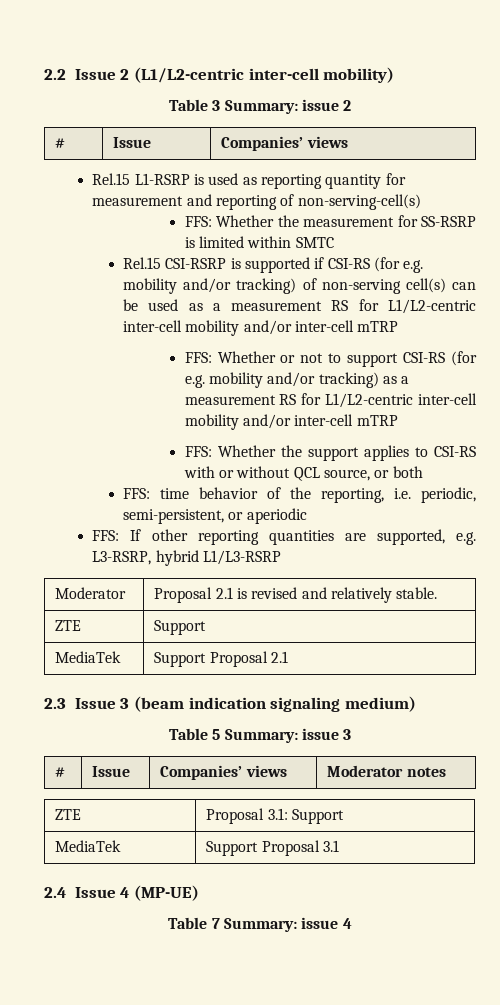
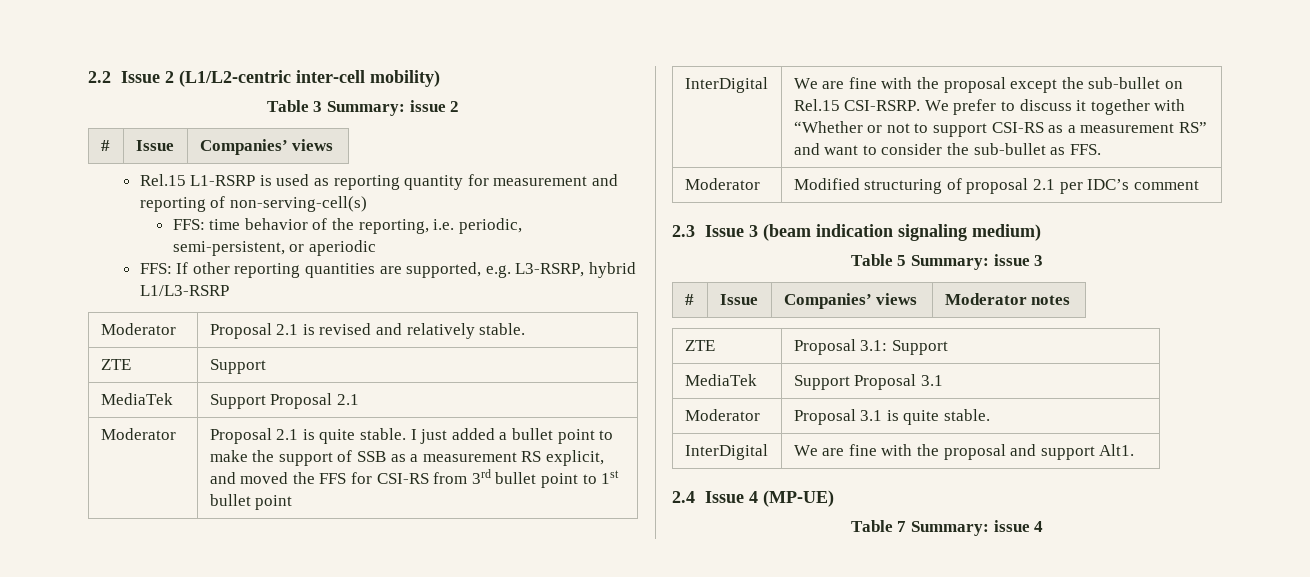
[184,215,476,227] [184,236,334,248] [123,257,424,273] [123,278,477,294] [123,299,476,314] [123,320,399,336] [184,351,477,367] [184,372,410,388] [184,393,477,408] [184,414,398,430] [184,445,476,461] [183,466,423,481] // FFS: Whether the measurement for SS-RSRP is limited within SMTC // Rel.15 CSI-RSRP is supported if CSI-RS (for e.g. mobility and/or tracking) of non-serving cell(s) can be used as a measurement RS for L1/L2-centric inter-cell mobility and/or inter-cell mTRP // FFS: Whether or not to support CSI-RS (for e.g. mobility and/or tracking) as a measurement RS for L1/L2-centric inter-cell mobility and/or inter-cell mTRP // FFS: Whether the support applies to CSI-RS with or without QCL source, or both -> (367, 204) none
(289, 657) none -> [100,428,176,440] [209,428,614,444] [209,450,604,466] [209,469,620,488] [209,494,293,510] [684,77,768,93] [793,77,1183,93] [793,99,1186,115] [793,121,1207,137] [793,143,1101,155] [684,178,760,190] [793,178,1199,194] // Moderator | Proposal 2.1 is quite stable. I just added a bullet point to make the support of SSB as a measurement RS explicit, and moved the FFS for CSI-RS from 3rd bullet point to 1st bullet point // InterDigital | We are fine with the proposal except the sub-bullet on Rel.15 CSI-RSRP. We prefer to discuss it together with “Whether or not to support CSI-RS as a measurement RS” and want to consider the sub-bullet as FFS. // Moderator | Modified structuring of proposal 2.1 per IDC’s comment
(340, 846) none -> [684,409,760,421] [793,409,990,425] [684,444,768,460] [793,444,1135,460] // Moderator | Proposal 3.1 is quite stable. // InterDigital | We are fine with the proposal and support Alt1.

